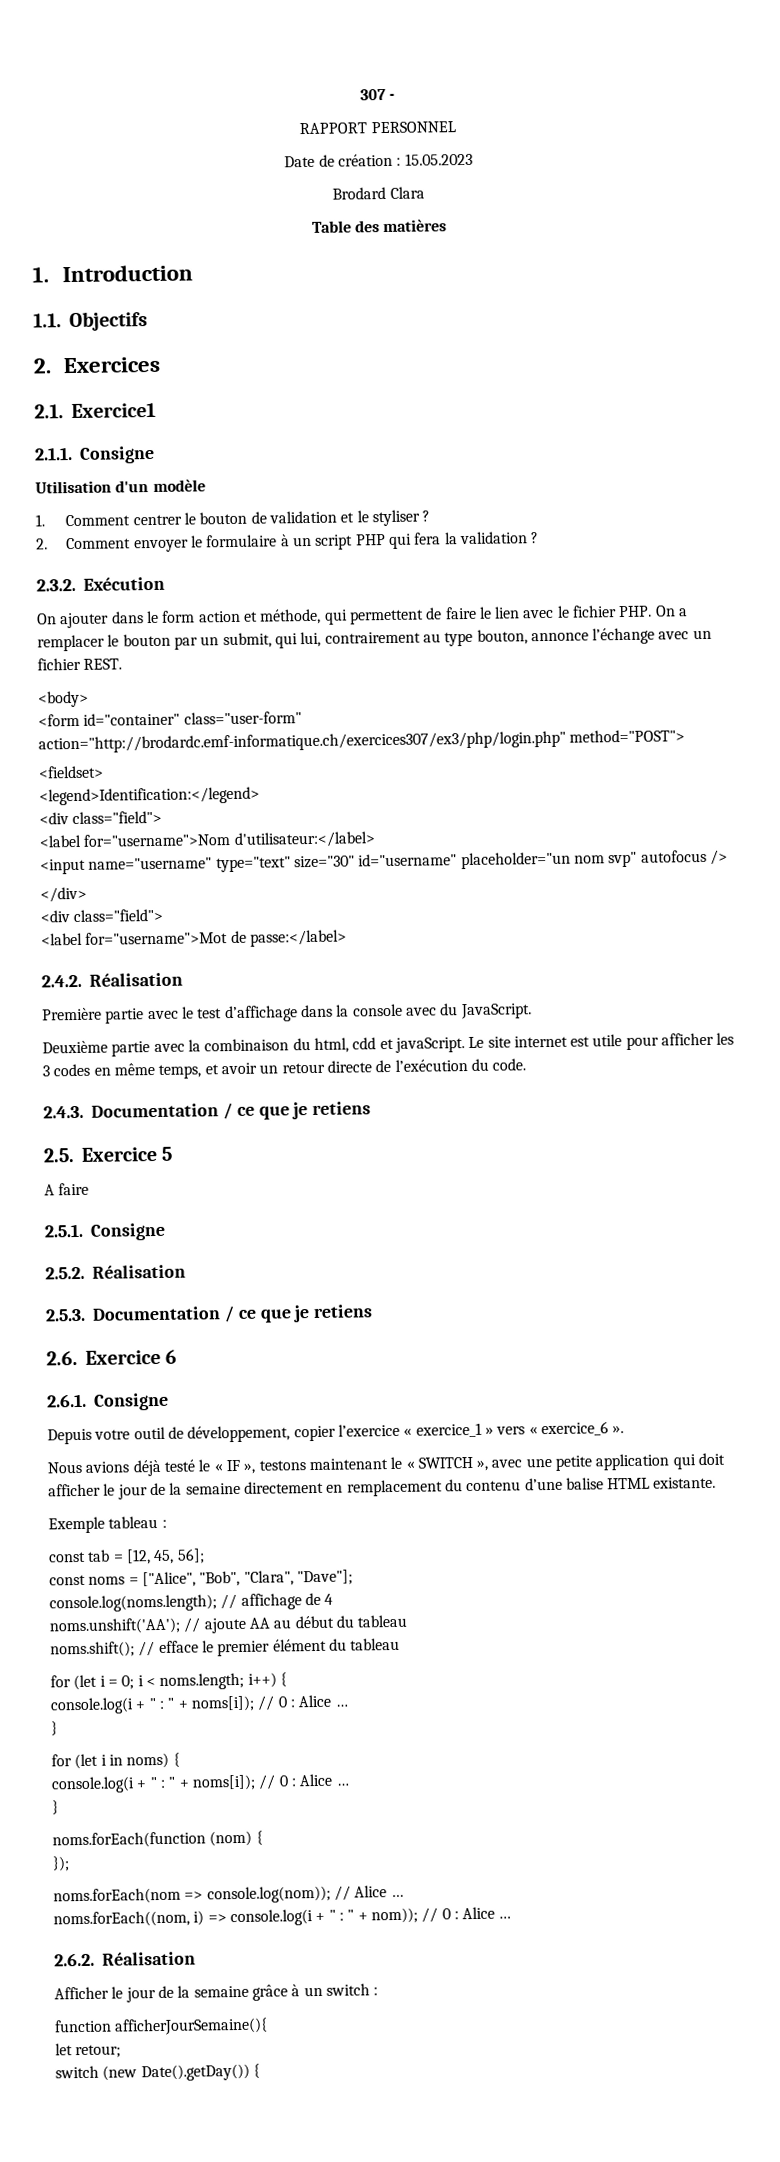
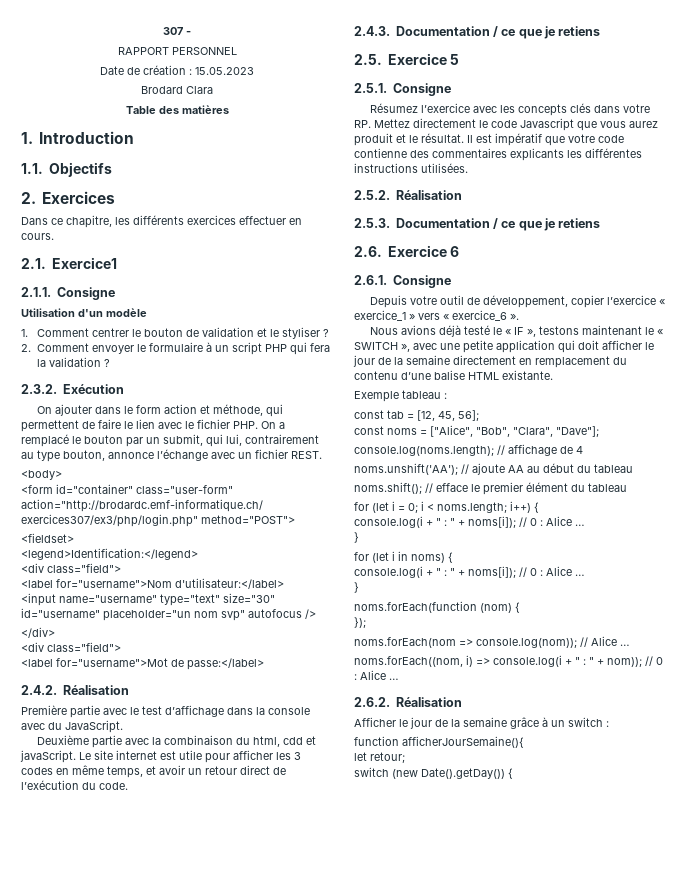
(161, 365) none -> [21,215,302,228] [21,233,54,240] // Dans ce chapitre, les différents exercices effectuer en cours.
[37,634,105,652] remplacer -> [21,434,69,447] remplacé
[326,1060,372,1073] directe -> [240,765,270,775] direct
[44,1182,90,1196] // A faire -> (460, 59) none
(166, 1231) none -> [369,103,650,116] [354,118,658,131] [354,133,624,146] [354,148,642,161] [354,163,468,173] // Résumez l’exercice avec les concepts clés dans votre RP. Mettez directement le code Javascript que vous aurez produit et le résultat. Il est impératif que votre code contienne des commentaires explicants les différentes instructions utilisées.

